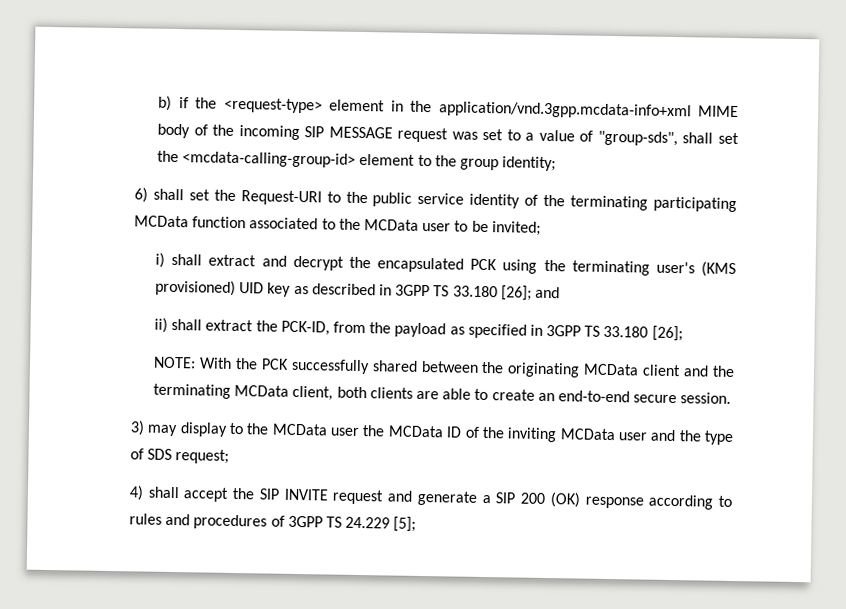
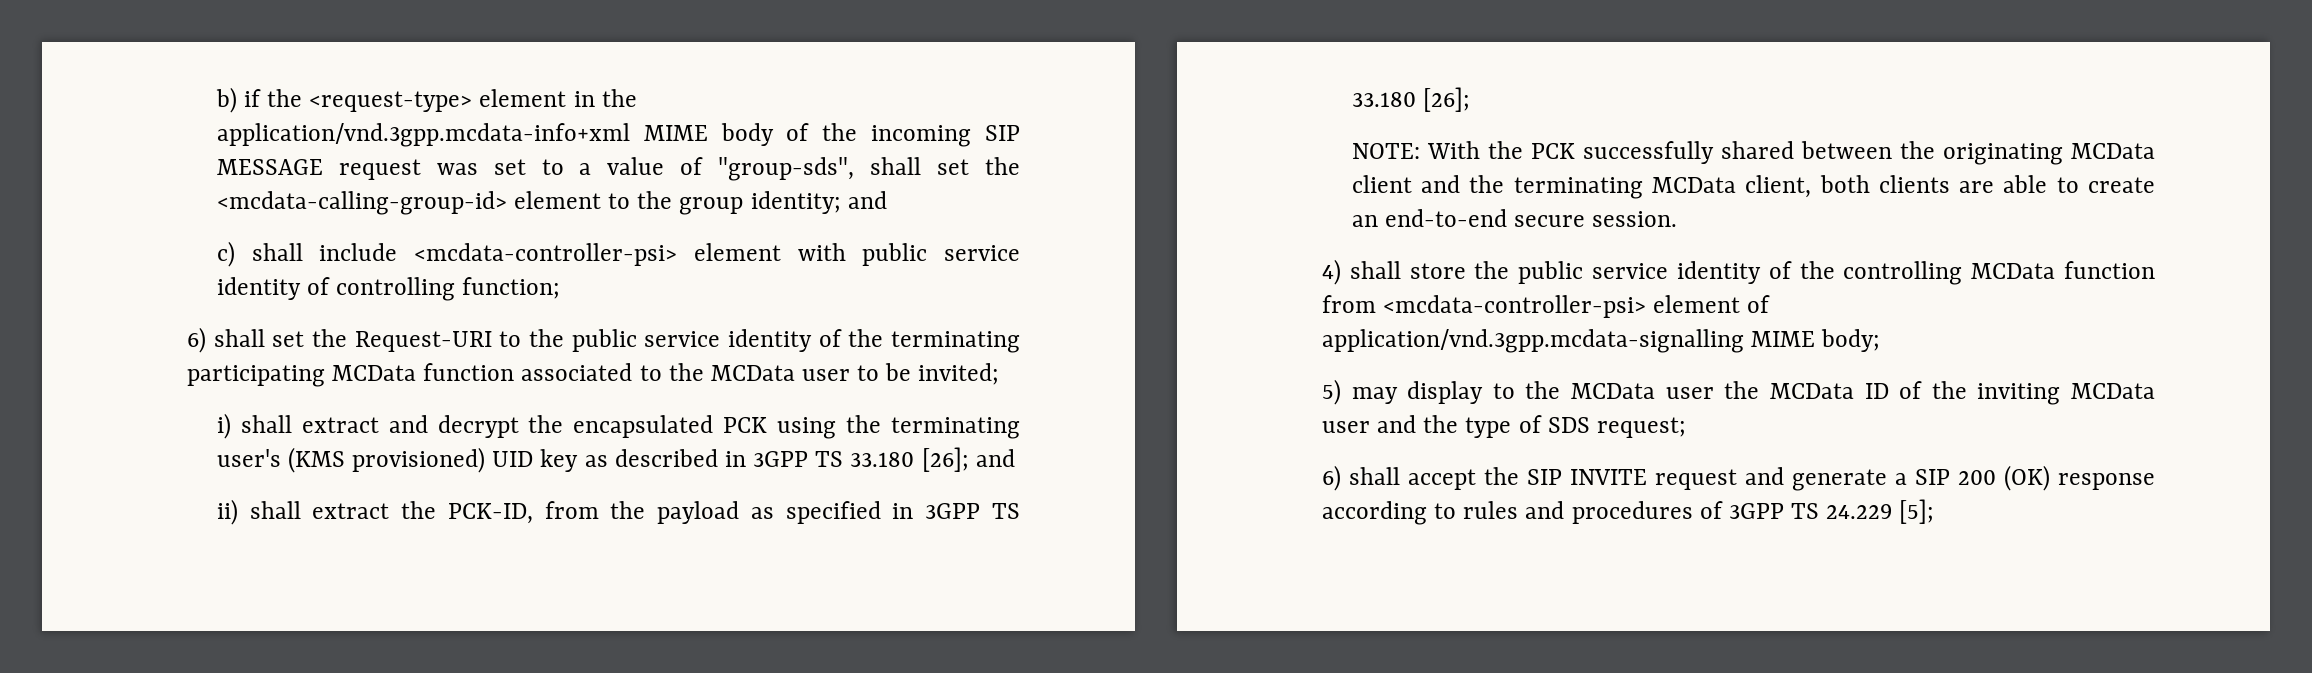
(557, 164) none -> [847,191,887,209] [216,241,1021,267] [216,277,561,301] and // c) shall include <mcdata-controller-psi> element with public service identity of controlling function;
[130,420,146,436] 3) -> [1321,259,2155,285] [1321,295,1771,318] [1321,329,1881,353] [1321,379,1341,405] 4) shall store the public service identity of the controlling MCData function from <mcdata-controller-psi> element of application/vnd.3gpp.mcdata-signalling MIME body; // 5)
[129,485,145,501] 4) -> [1321,465,1341,491] 6)

